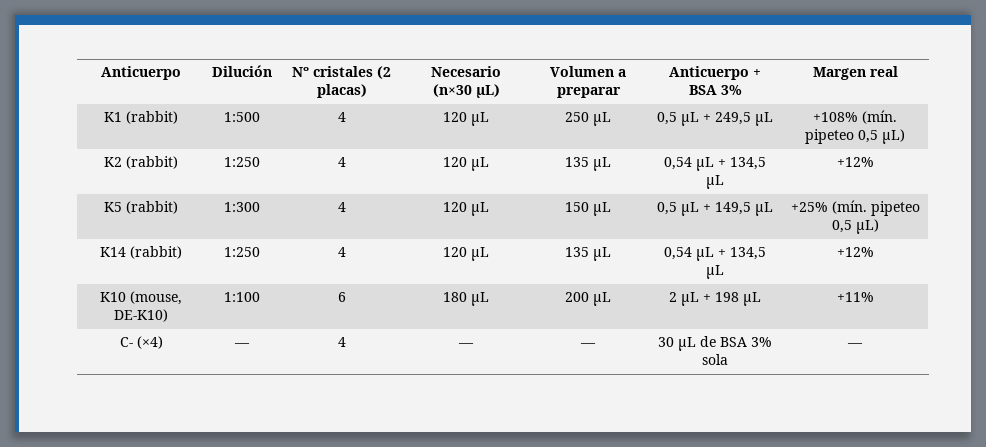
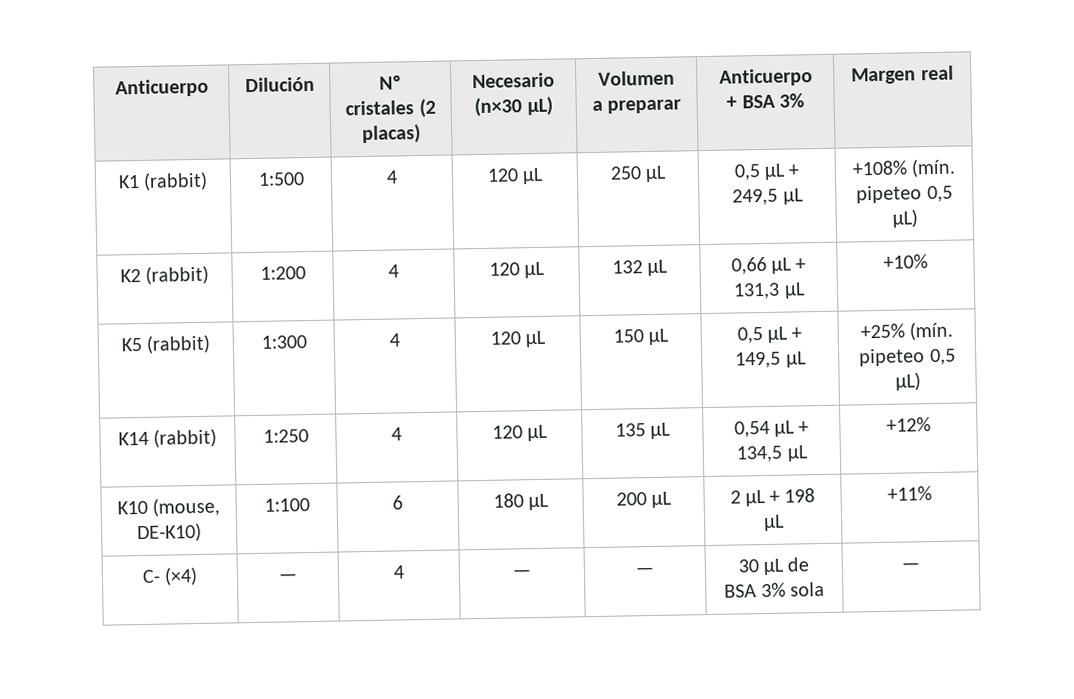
[223,157,260,167] [337,157,346,167] [443,157,489,171] [565,157,611,171] [664,157,766,171] [706,175,724,189] [836,157,874,167] 1:250 | 4 | 120 µL | 135 µL | 0,54 µL + 134,5 µL | +12% -> [259,266,306,280] [388,264,399,278] [488,261,546,279] [611,259,669,277] [730,256,807,275] [733,282,806,300] [883,254,928,269] 1:200 | 4 | 120 µL | 132 µL | 0,66 µL + 131,3 µL | +10%

